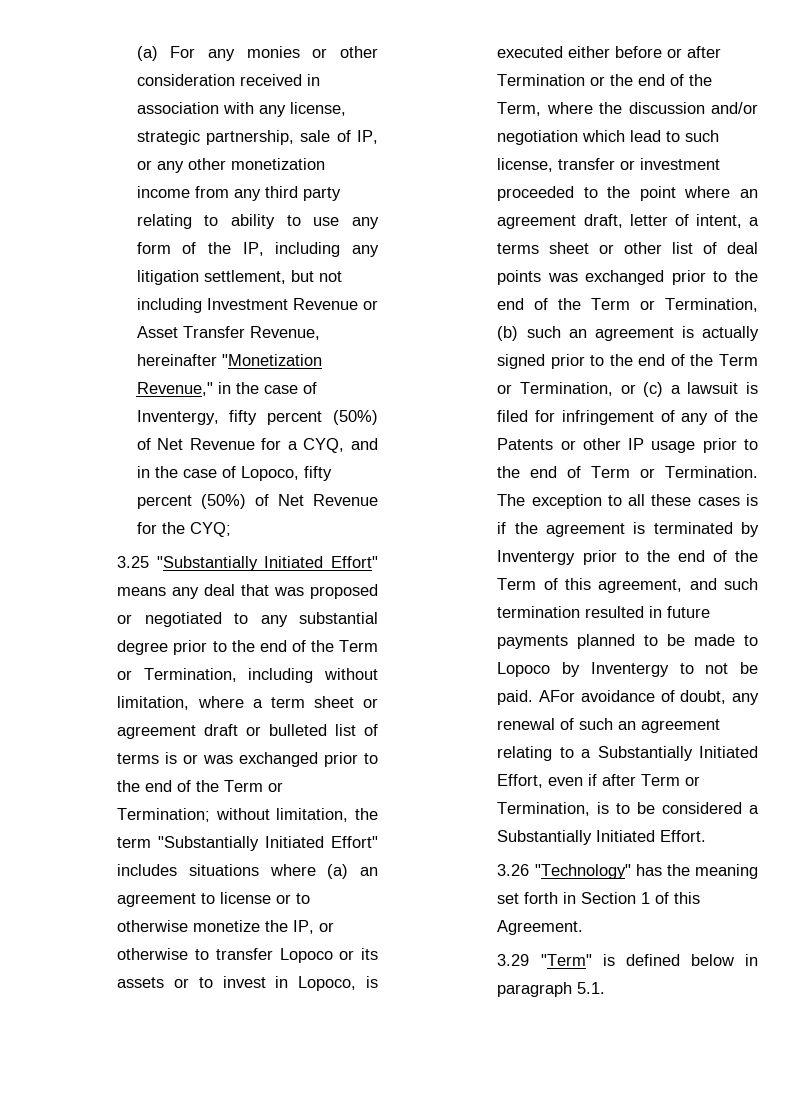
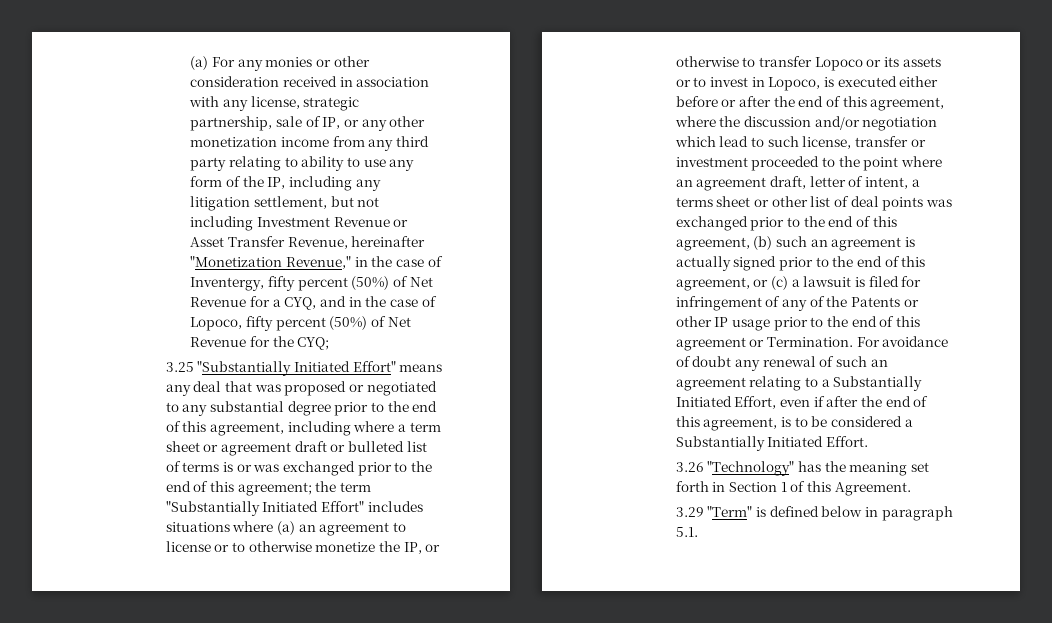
[310,640,378,652] [117,668,379,683] [117,696,190,710] the Term or Termination, including without limitation, -> [182,421,351,436] this agreement, including
[196,780,284,792] [117,808,349,822] the Term or Termination; without limitation, -> [210,481,312,496] this agreement;
[497,74,713,86] [497,102,542,116] Termination or the end of the Term, -> [773,96,945,111] the end of this agreement,
[558,298,758,312] the Term or Termination, -> [872,216,897,227] [675,237,750,251] this agreement,
[690,354,758,366] [497,382,613,396] the Term or Termination, -> [901,256,926,267] [675,277,750,291] this agreement,
[591,466,758,478] [497,494,758,509] [497,522,759,537] [497,550,758,565] [497,578,758,593] [497,606,711,618] [497,634,758,649] [497,662,758,677] [497,690,576,705] Term or Termination. The exception to all these cases is if the agreement is terminated by Inventergy prior to the end of the Term of this agreement, and such termination resulted in future payments planned to be made to Lopoco by Inventergy to not be paid. AFor -> [895,316,920,327] [675,337,880,351] this agreement or Termination. For
[680,690,727,704] doubt, -> [692,356,732,367] doubt
[641,774,701,786] [497,802,591,816] Term or Termination, -> [860,396,929,407] [675,416,778,431] the end of this agreement,

